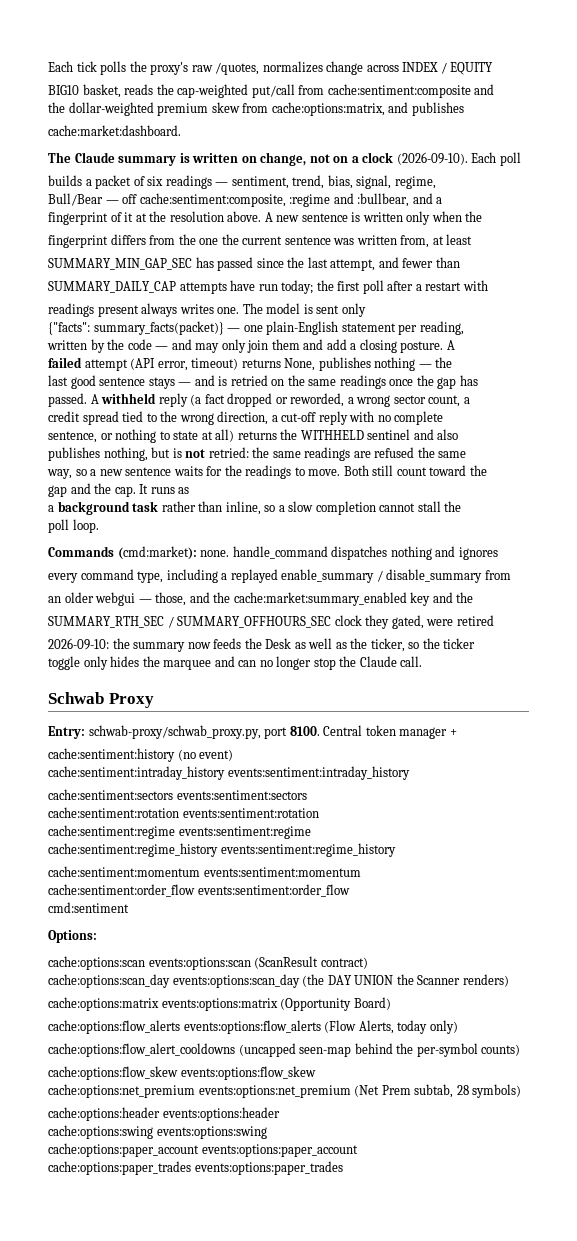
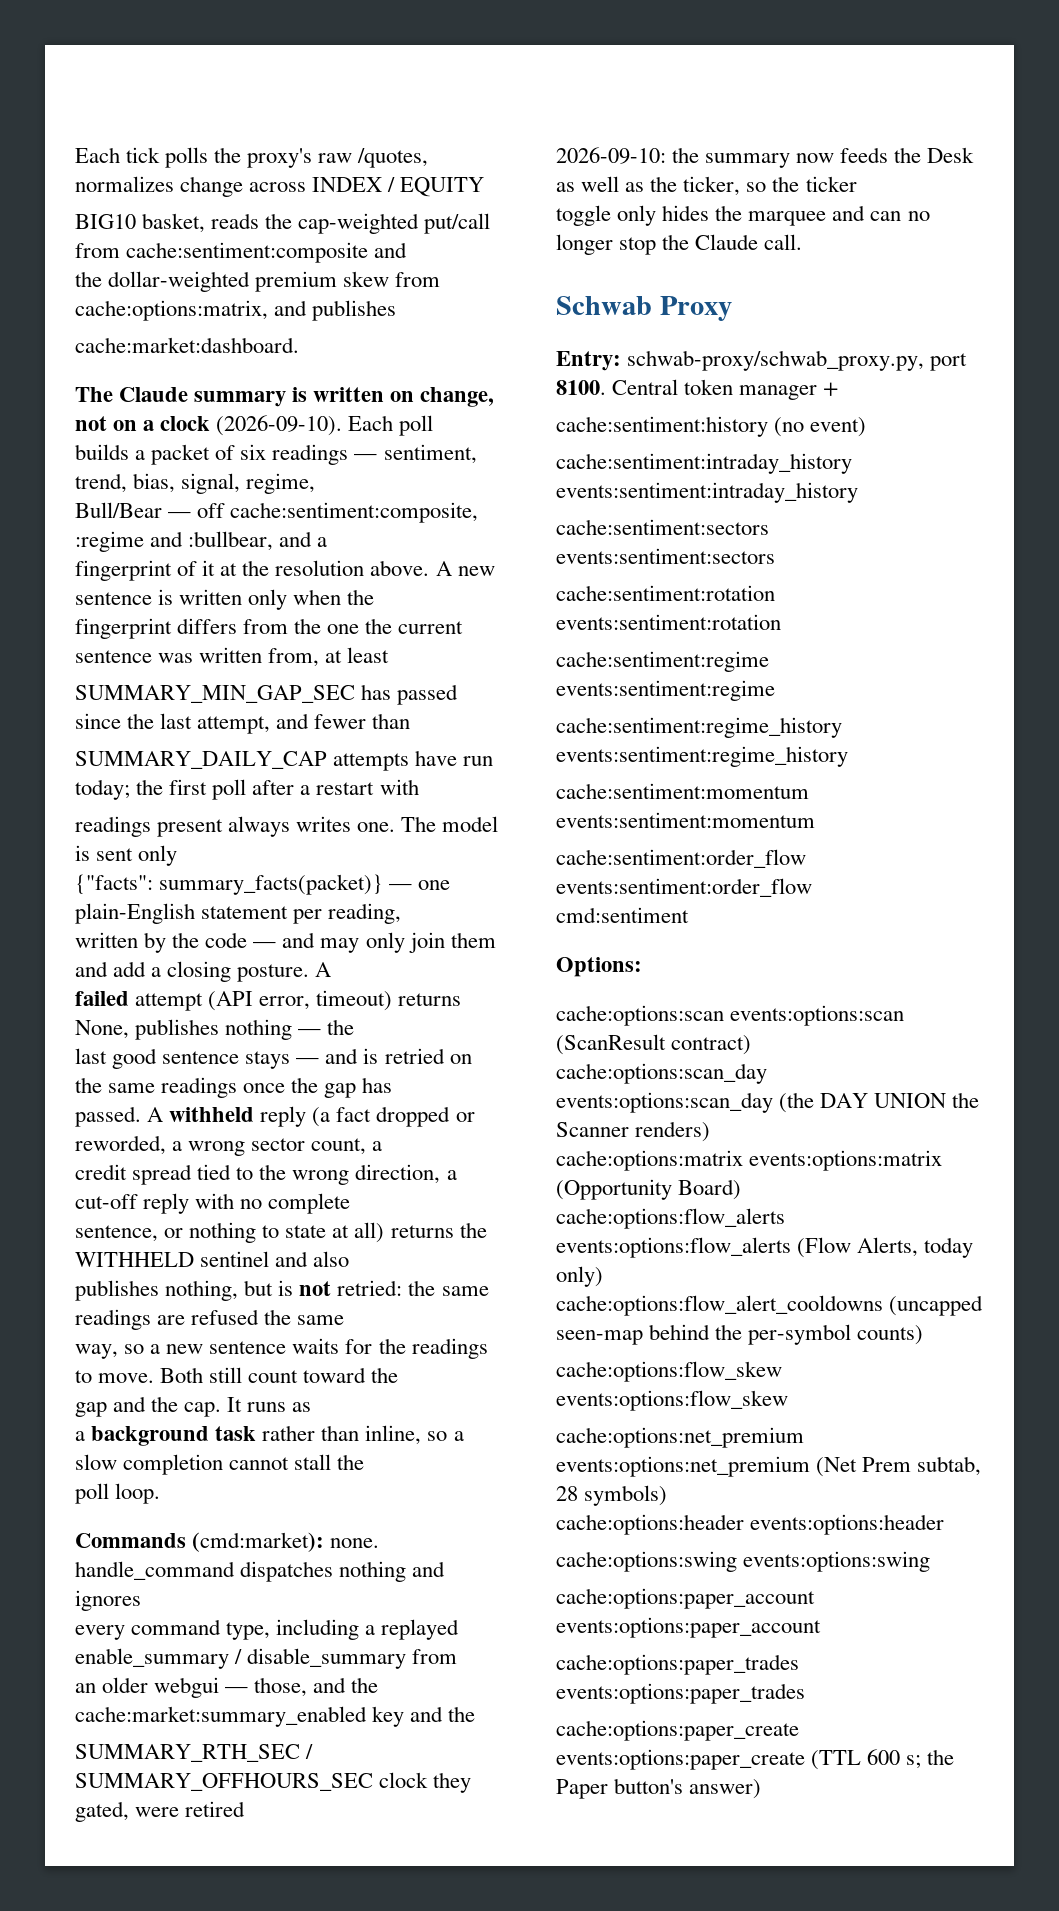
(343, 1168) none -> [556,1720,799,1741] [556,1749,955,1770] [556,1778,762,1799] // cache:options:paper_create events:options:paper_create (TTL 600 s; the Paper button's answer)

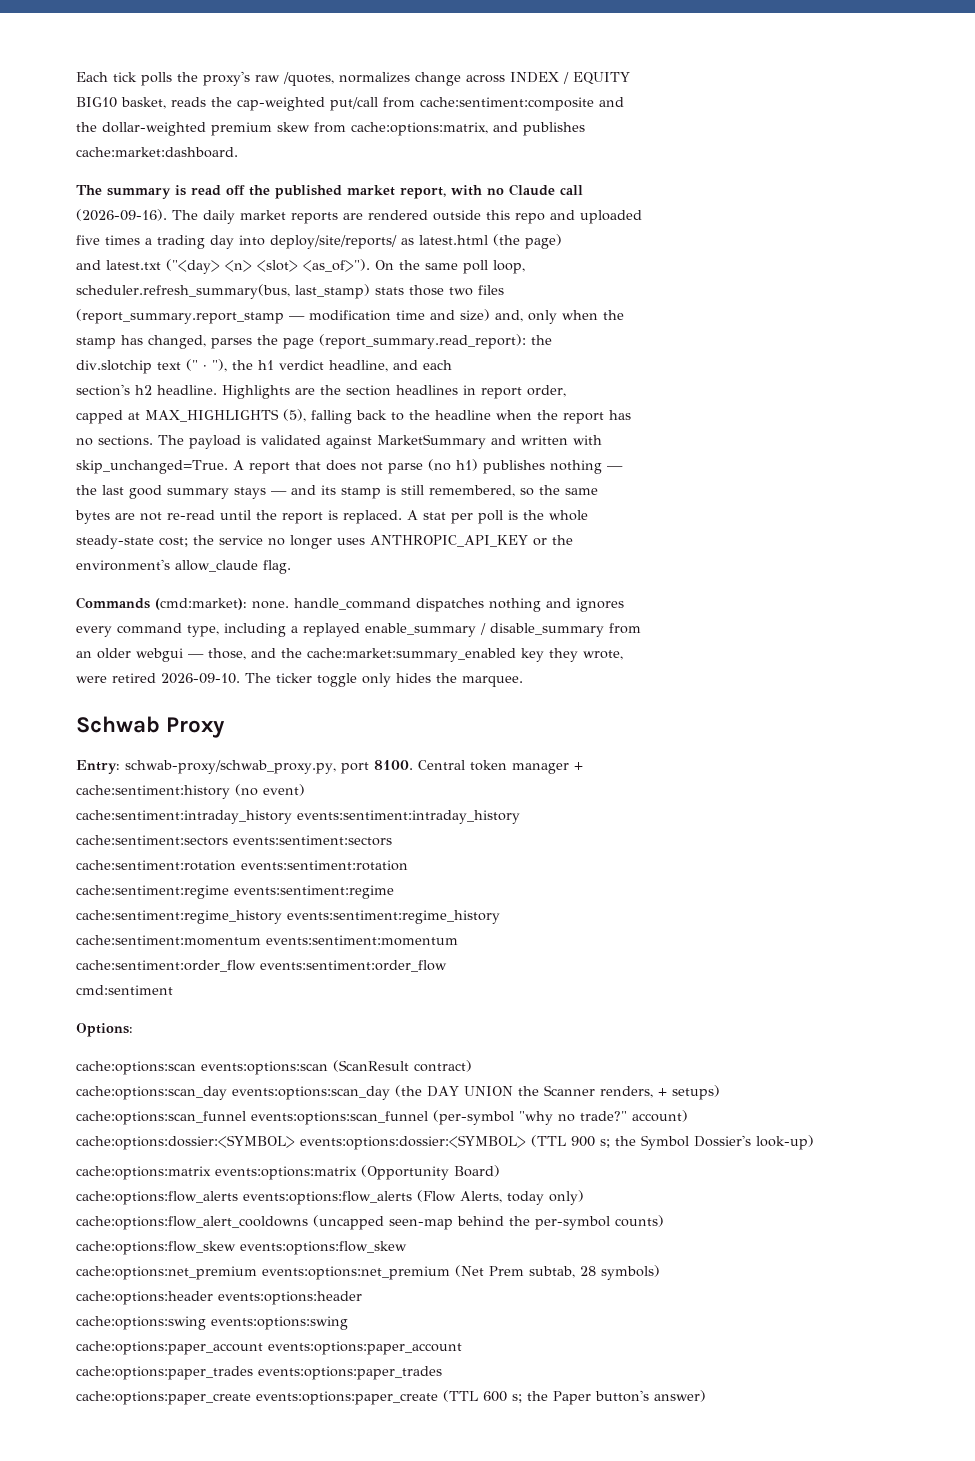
[119,387,189,402] Claude -> (102, 190) none
[313,387,495,407] [75,415,434,436] [75,444,477,465] [75,473,316,494] [75,502,479,523] [75,531,328,552] [75,560,495,581] [75,589,375,610] [75,618,464,639] [75,647,390,667] [75,684,459,705] [75,713,411,734] [75,750,494,771] [75,779,419,800] [75,816,499,837] [75,845,178,866] [75,874,451,895] [75,903,402,924] [75,932,496,953] [75,961,332,982] [75,990,462,1011] [75,1020,129,1039] written on change, not on a clock (2026-09-10). Each poll // builds a packet of six readings — sentiment, trend, bias, signal, regime, // Bull/Bear — off cache:sentiment:composite, :regime and :bullbear, and a // fingerprint of it at the resolution above. A new sentence is written only when the // fingerprint differs from the one the current sentence was written from, at least // SUMMARY_MIN_GAP_SEC has passed since the last attempt, and fewer than // SUMMARY_DAILY_CAP attempts have run today; the first poll after a restart with // readings present always writes one. The model is sent only // {"facts": summary_facts(packet)} — one plain-English statement per reading, // written by the code — and may only join them and add a closing posture. A // failed attempt (API error, timeout) returns None, -> [191,184,583,199] [76,209,642,224] [76,234,562,249] [76,259,525,274] [76,284,504,299] [76,309,624,324] [76,334,552,349] [76,359,452,374] [76,384,566,399] [76,409,631,424] [76,434,602,449] [76,459,478,474] read off the published market report, with no Claude call // (2026-09-16). The daily market reports are rendered outside this repo and uploaded // five times a trading day into deploy/site/reports/ as latest.html (the page) // and latest.txt ("<day> <n> <slot> <as_of>"). On the same poll loop, // scheduler.refresh_summary(bus, last_stamp) stats those two files // (report_summary.report_stamp — modification time and size) and, only when the // stamp has changed, parses the page (report_summary.read_report): the // div.slotchip text (" · "), the h1 verdict headline, and each // section's h2 headline. Highlights are the section headlines in report order, // capped at MAX_HIGHLIGHTS (5), falling back to the headline when the report has // no sections. The payload is validated against MarketSummary and written with // skip_unchanged=True. A report that does not parse (no h1)
[327,1019,355,1035] the // -> [76,485,97,495] // the
[162,1051,240,1064] sentence -> [167,488,229,499] summary
[363,1048,472,1064] [75,1077,393,1098] [75,1106,475,1127] [75,1135,383,1156] [75,1164,457,1185] [75,1193,351,1214] [75,1222,487,1243] [75,1251,350,1267] [75,1280,489,1301] [75,1309,345,1330] [75,1338,488,1359] [75,1367,399,1383] [75,1396,312,1417] [75,1425,464,1446] [75,1454,365,1475] [75,1483,161,1504] is retried on the same readings once the gap has // passed. A withheld reply (a fact dropped or reworded, a wrong sector count, a // credit spread tied to the wrong direction, a cut-off reply with no complete // sentence, or nothing to state at all) returns the WITHHELD sentinel and also // publishes nothing, but is not retried: the same readings are refused the same // way, so a new sentence waits for the readings to move. Both still count toward the // gap and the cap. It runs as // a background task rather than inline, so a slow completion cannot stall the // poll loop. -> [321,485,598,499] [75,510,588,524] [76,535,573,549] [76,559,291,574] its stamp is still remembered, so the same // bytes are not re-read until the report is replaced. A stat per poll is the whole // steady-state cost; the service no longer uses ANTHROPIC_API_KEY or the // environment's allow_claude flag.
[410,1706,476,1722] [75,1744,314,1762] [75,1772,472,1793] [75,1801,246,1822] [556,147,975,168] [556,176,800,196] and the // SUMMARY_RTH_SEC / SUMMARY_OFFHOURS_SEC clock they gated, were retired // 2026-09-10: the summary now feeds the Desk as well as the ticker, so the -> [549,648,623,662] [76,673,271,684] they wrote, // were retired 2026-09-10. The
(857, 184) // -> (312, 678) none
[748,205,930,226] [556,234,803,255] marquee and can no longer stop the Claude call. -> [462,676,523,687] marquee.
[635,1121,711,1142] renders) -> [599,1085,720,1100] [76,1110,688,1125] [76,1135,814,1150] renders, + setups) // cache:options:scan_funnel events:options:scan_funnel (per-symbol "why no trade?" account) // cache:options:dossier:<SYMBOL> events:options:dossier:<SYMBOL> (TTL 900 s; the Symbol Dossier's look-up)

